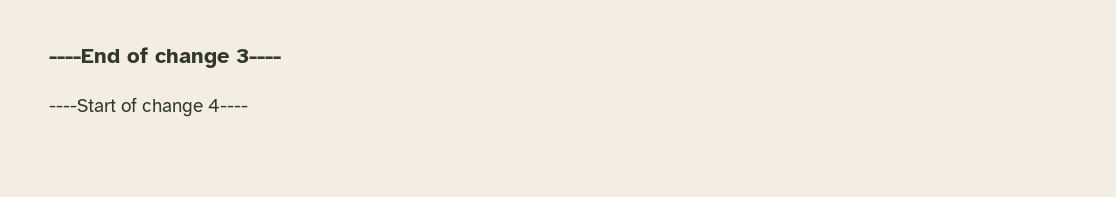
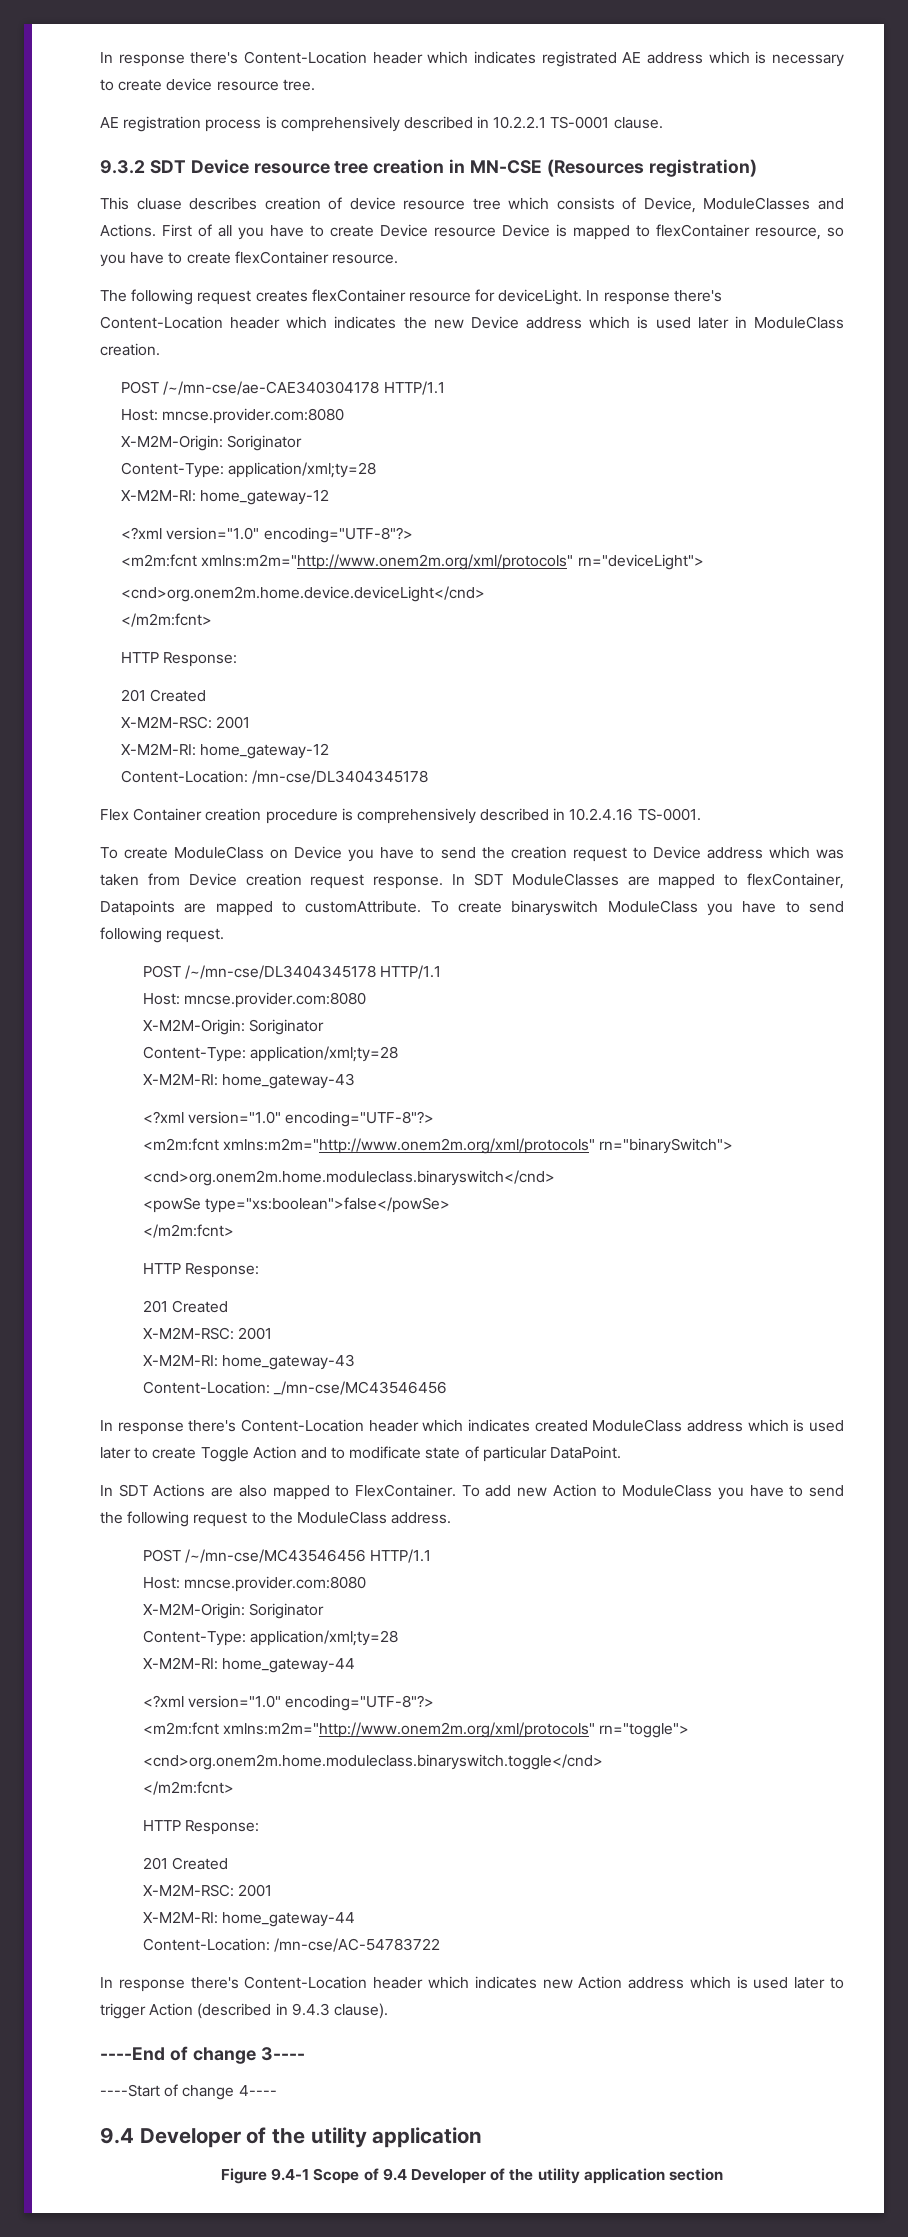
(49, 56) none -> [100,51,844,67] [100,78,315,91] [100,116,663,132] [100,159,757,177] [100,197,845,213] [100,224,844,240] [100,251,398,267] [100,289,722,305] [100,316,844,329] [100,343,160,356] [121,381,445,395] [121,408,345,424] [121,435,303,451] [121,462,377,478] [121,489,330,505] [121,527,413,543] [121,554,704,570] [121,586,486,602] [121,613,213,627] [121,652,238,667] [121,689,207,702] [121,716,251,729] [121,743,330,759] [121,770,429,784] [100,808,701,824] [100,846,844,862] [100,873,845,889] [100,900,845,916] [100,927,225,943] [142,965,441,979] [142,992,366,1008] [142,1019,324,1035] [142,1046,398,1062] [142,1073,355,1089] [142,1111,434,1127] [142,1138,733,1154] [142,1170,555,1186] [142,1197,450,1213] [142,1224,234,1238] [142,1263,259,1278] [142,1300,228,1313] [142,1327,272,1340] [142,1354,355,1370] [142,1381,447,1395] [100,1419,844,1435] [100,1446,622,1462] [100,1484,845,1500] [100,1511,452,1527] [142,1549,431,1563] [142,1576,366,1592] [142,1603,324,1619] [142,1630,398,1646] [142,1657,355,1673] [142,1695,434,1711] [142,1722,689,1738] [142,1754,603,1770] [142,1781,234,1795] [142,1820,259,1835] [142,1857,228,1870] [142,1884,272,1897] [142,1911,355,1927] [142,1938,440,1952] [100,1976,845,1992] [100,2003,388,2019] In response there's Content-Location header which indicates registrated AE address which is necessary to create device resource tree. // AE registration process is comprehensively described in 10.2.2.1 TS-0001 clause. // 9.3.2 SDT Device resource tree creation in MN-CSE (Resources registration) // This cluase describes creation of device resource tree which consists of Device, ModuleClasses and Actions. First of all you have to create Device resource Device is mapped to flexContainer resource, so you have to create flexContainer resource. // The following request creates flexContainer resource for deviceLight. In response there's Content-Location header which indicates the new Device address which is used later in ModuleClass creation. // POST /~/mn-cse/ae-CAE340304178 HTTP/1.1 // Host: mncse.provider.com:8080 // X-M2M-Origin: Soriginator // Content-Type: application/xml;ty=28 // X-M2M-RI: home_gateway-12 // <?xml version="1.0" encoding="UTF-8"?> // <m2m:fcnt xmlns:m2m="http://www.onem2m.org/xml/protocols" rn="deviceLight"> // <cnd>org.onem2m.home.device.deviceLight</cnd> // </m2m:fcnt> // HTTP Response: // 201 Created // X-M2M-RSC: 2001 // X-M2M-RI: home_gateway-12 // Content-Location: /mn-cse/DL3404345178 // Flex Container creation procedure is comprehensively described in 10.2.4.16 TS-0001. // To create ModuleClass on Device you have to send the creation request to Device address which was taken from Device creation request response. In SDT ModuleClasses are mapped to flexContainer, Datapoints are mapped to customAttribute. To create binaryswitch ModuleClass you have to send following request. // POST /~/mn-cse/DL3404345178 HTTP/1.1 // Host: mncse.provider.com:8080 // X-M2M-Origin: Soriginator // Content-Type: application/xml;ty=28 // X-M2M-RI: home_gateway-43 // <?xml version="1.0" encoding="UTF-8"?> // <m2m:fcnt xmlns:m2m="http://www.onem2m.org/xml/protocols" rn="binarySwitch"> // <cnd>org.onem2m.home.moduleclass.binaryswitch</cnd> // <powSe type="xs:boolean">false</powSe> // </m2m:fcnt> // HTTP Response: // 201 Created // X-M2M-RSC: 2001 // X-M2M-RI: home_gateway-43 // Content-Location: _/mn-cse/MC43546456 // In response there's Content-Location header which indicates created ModuleClass address which is used later to create Toggle Action and to modificate state of particular DataPoint. // In SDT Actions are also mapped to FlexContainer. To add new Action to ModuleClass you have to send the following request to the ModuleClass address. // POST /~/mn-cse/MC43546456 HTTP/1.1 // Host: mncse.provider.com:8080 // X-M2M-Origin: Soriginator // Content-Type: application/xml;ty=28 // X-M2M-RI: home_gateway-44 // <?xml version="1.0" encoding="UTF-8"?> // <m2m:fcnt xmlns:m2m="http://www.onem2m.org/xml/protocols" rn="toggle"> // <cnd>org.onem2m.home.moduleclass.binaryswitch.toggle</cnd> // </m2m:fcnt> // HTTP Response: // 201 Created // X-M2M-RSC: 2001 // X-M2M-RI: home_gateway-44 // Content-Location: /mn-cse/AC-54783722 // In response there's Content-Location header which indicates new Action address which is used later to trigger Action (described in 9.4.3 clause). //
(249, 105) none -> [100,2127,483,2148] [221,2168,723,2184] // 9.4 Developer of the utility application // Figure 9.4-1 Scope of 9.4 Developer of the utility application section

